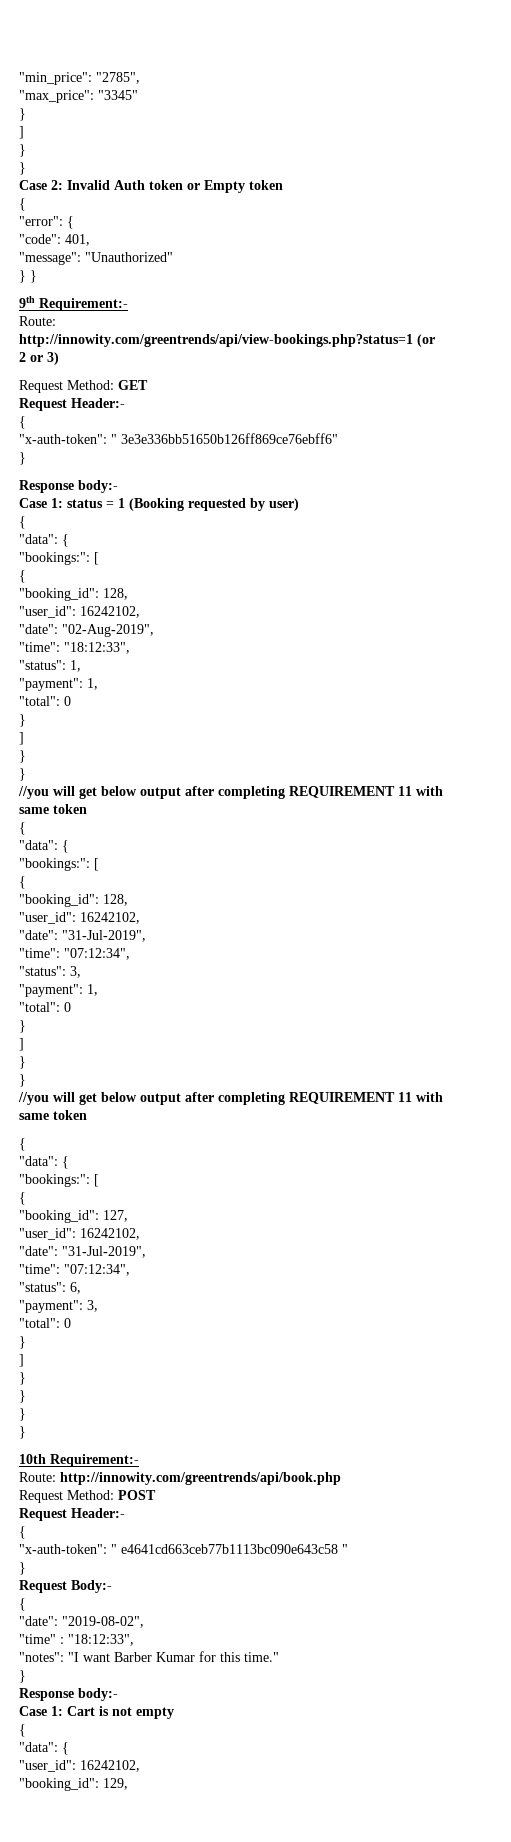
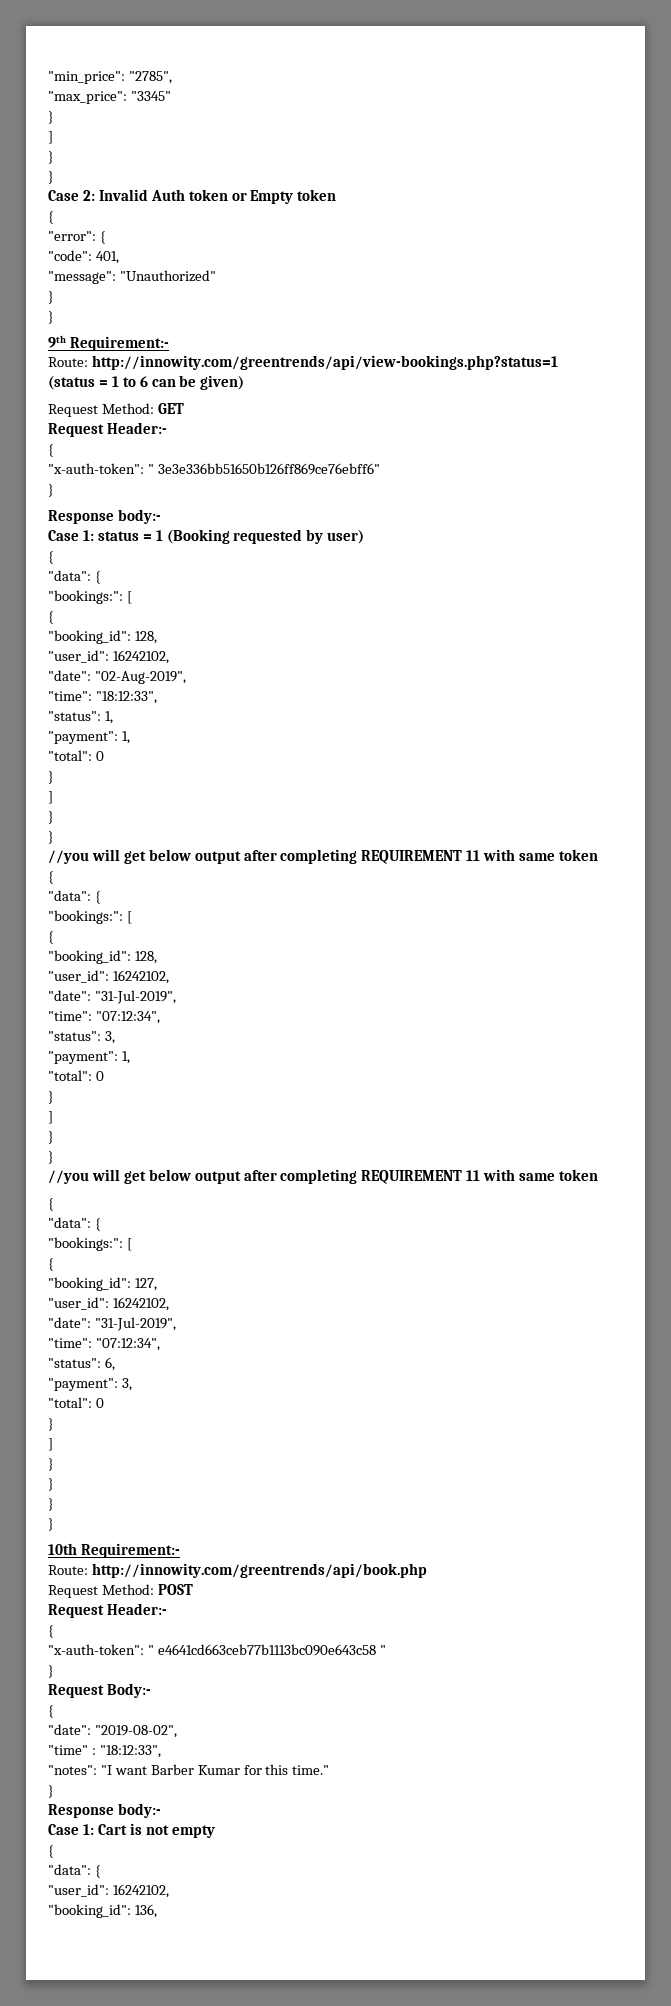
(26, 276) none -> (54, 297) //
[417,334,435,347] [19,352,59,365] (or 2 or 3) -> [48,375,245,390] // (status = 1 to 6 can be given)
[103,1778,128,1790] 129, -> [134,1904,157,1918] 136,

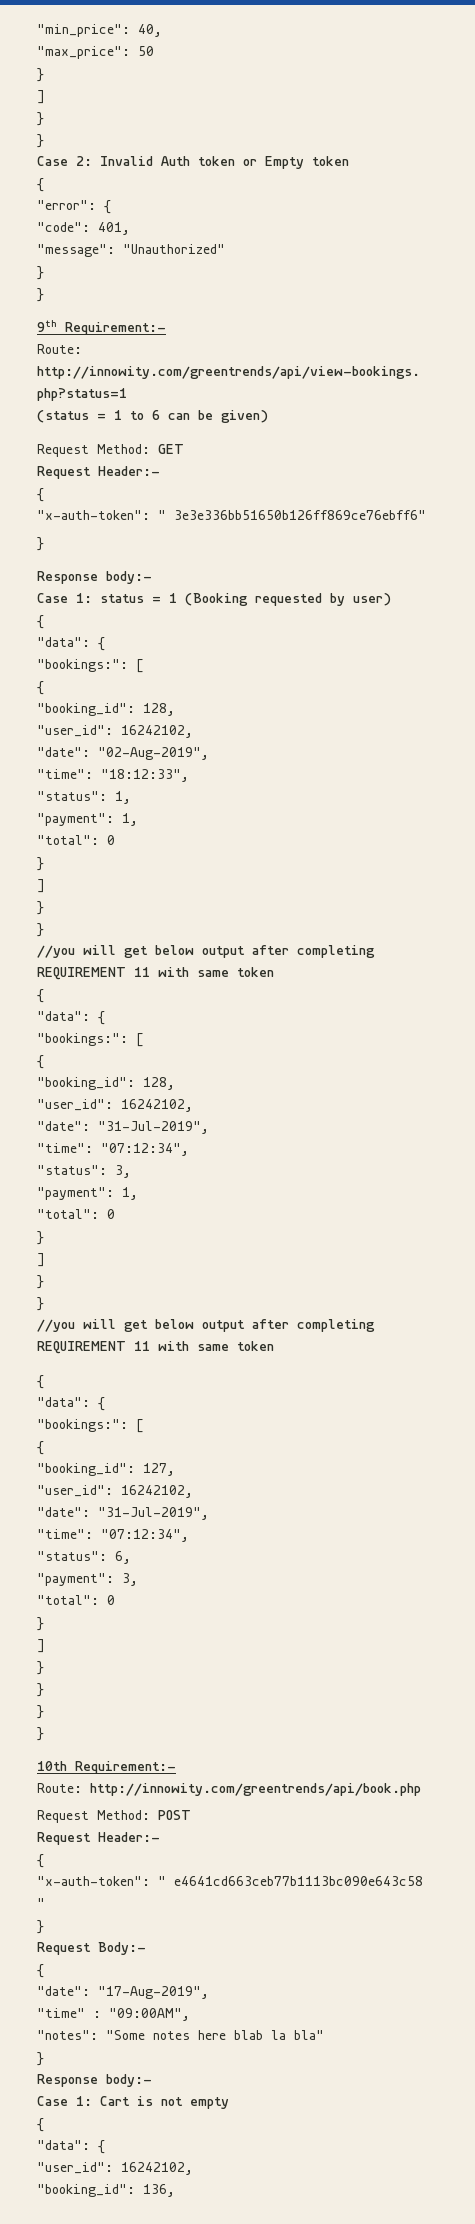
[128,71,172,84] "2785", -> [138,24,162,37] 40,
[130,91,171,101] "3345" -> [138,46,154,56] 50
[94,1725,177,1738] "2019-08-02", -> [98,1986,209,1999] "17-Aug-2019",
[99,1745,161,1758] "18:12:33", -> [109,2008,190,2021] "09:00AM",
[100,1764,330,1775] "I want Barber Kumar for this time." -> [106,2030,324,2040] "Some notes here blab la bla"

